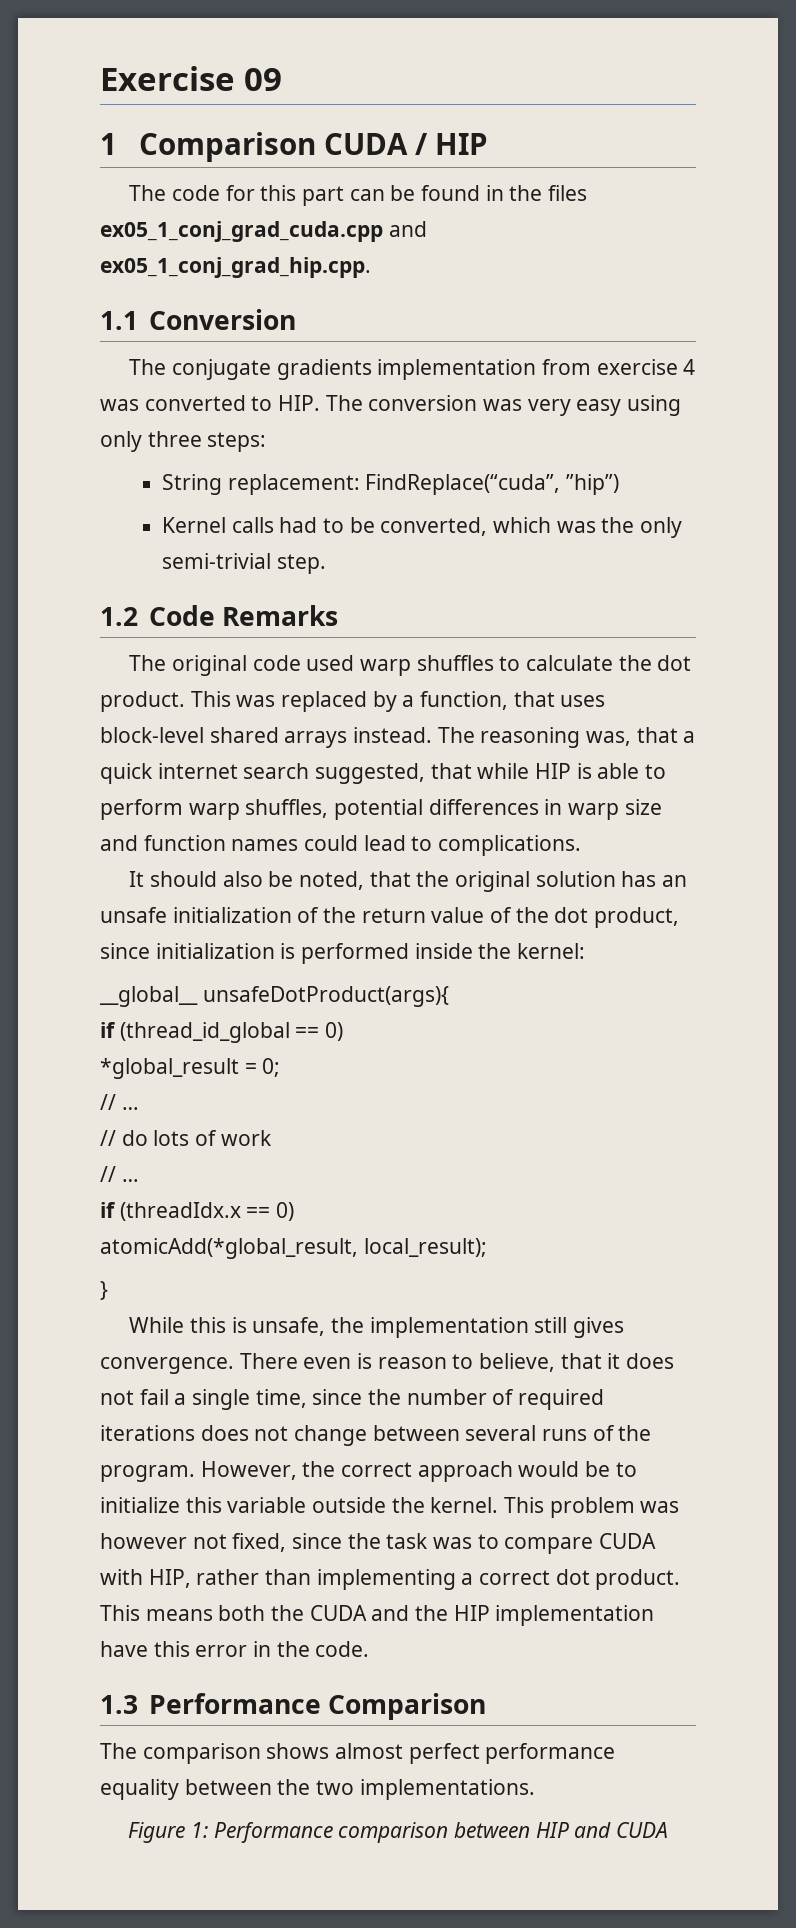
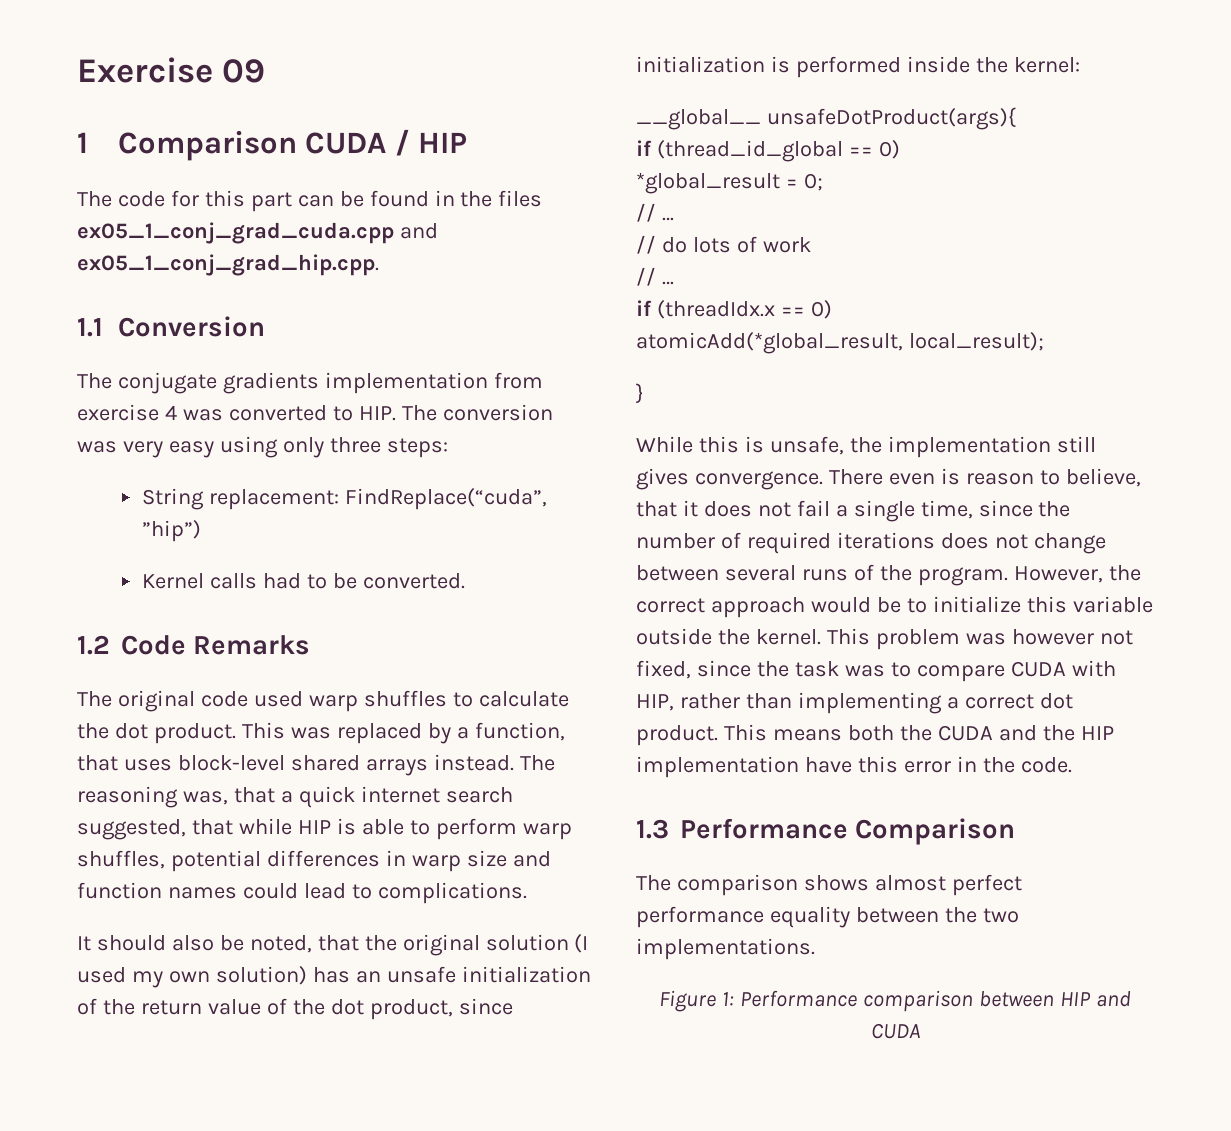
[380,517,683,538] [162,553,326,574] converted, which was the only semi-trivial step. -> [362,573,465,589] converted.
(616, 879) none -> [574,934,589,953] [77,966,307,988] (I used my own solution)

